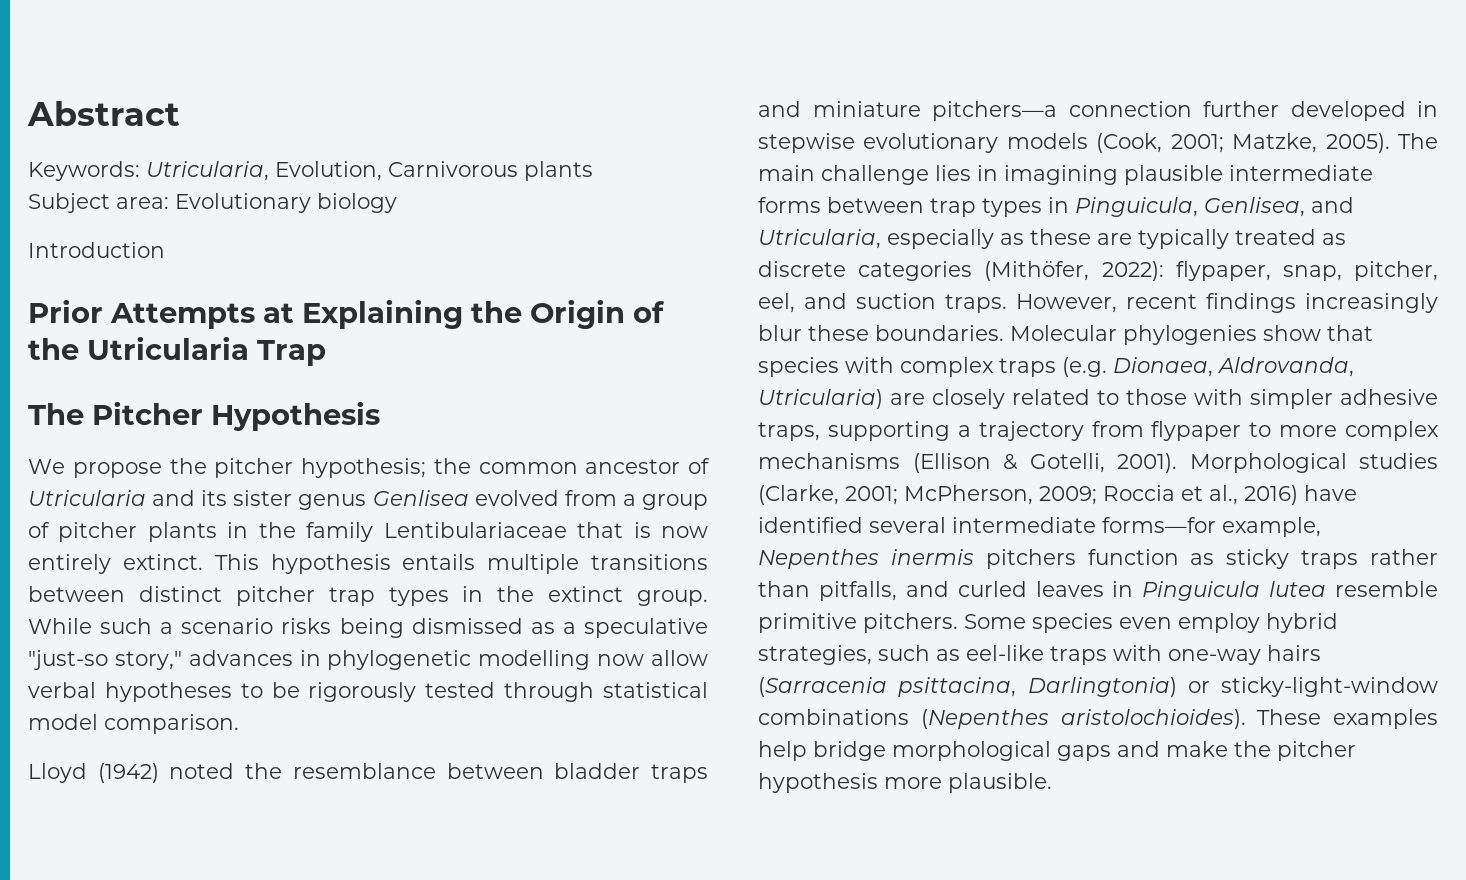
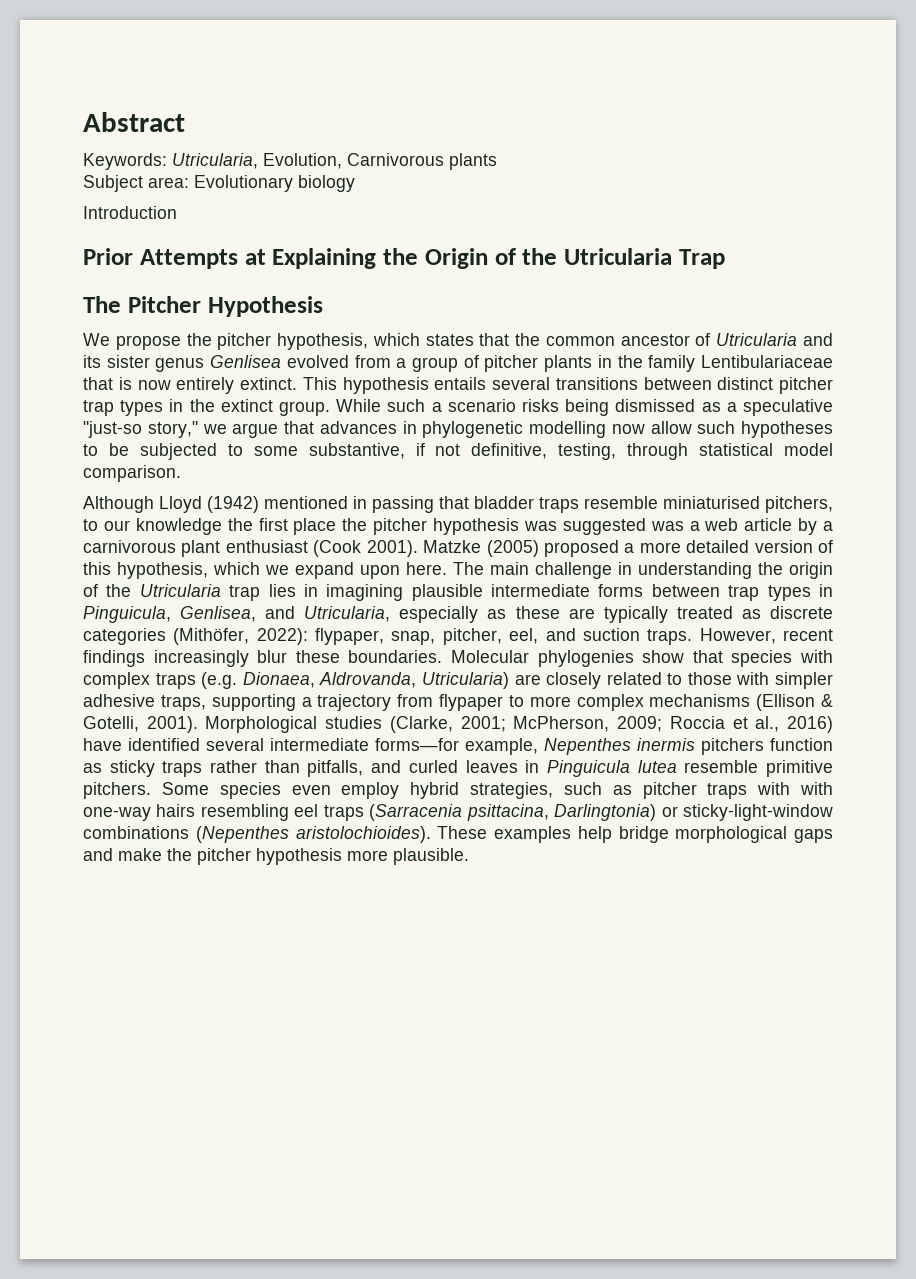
[301,458,426,478] hypothesis; -> [277,333,510,350] hypothesis, which states that
[487,554,580,574] multiple -> [492,377,550,390] several
(182, 660) none -> [202,421,314,438] we argue that
[28,682,96,698] verbal -> [697,421,736,434] such
[308,682,496,702] rigorously tested -> [139,443,617,460] subjected to some substantive, if not definitive, testing,
(239, 724) none -> [83,496,154,513] Although
[169,763,708,783] [758,101,1438,121] [758,133,1438,153] [758,165,929,185] noted the resemblance between bladder traps and miniature pitchers—a connection further developed in stepwise evolutionary models (Cook, 2001; Matzke, 2005). The main challenge -> [264,496,833,513] [83,518,833,535] [83,540,833,557] [83,562,833,579] [83,584,261,601] mentioned in passing that bladder traps resemble miniaturised pitchers, to our knowledge the first place the pitcher hypothesis was suggested was a web article by a carnivorous plant enthusiast (Cook 2001). Matzke (2005) proposed a more detailed version of this hypothesis, which we expand upon here. The main challenge in understanding the origin of the Utricularia trap
[966,645,1044,661] eel-like -> [642,782,697,799] pitcher
(1162, 653) none -> [800,782,834,795] with
(1321, 653) none -> [200,804,364,821] resembling eel traps

